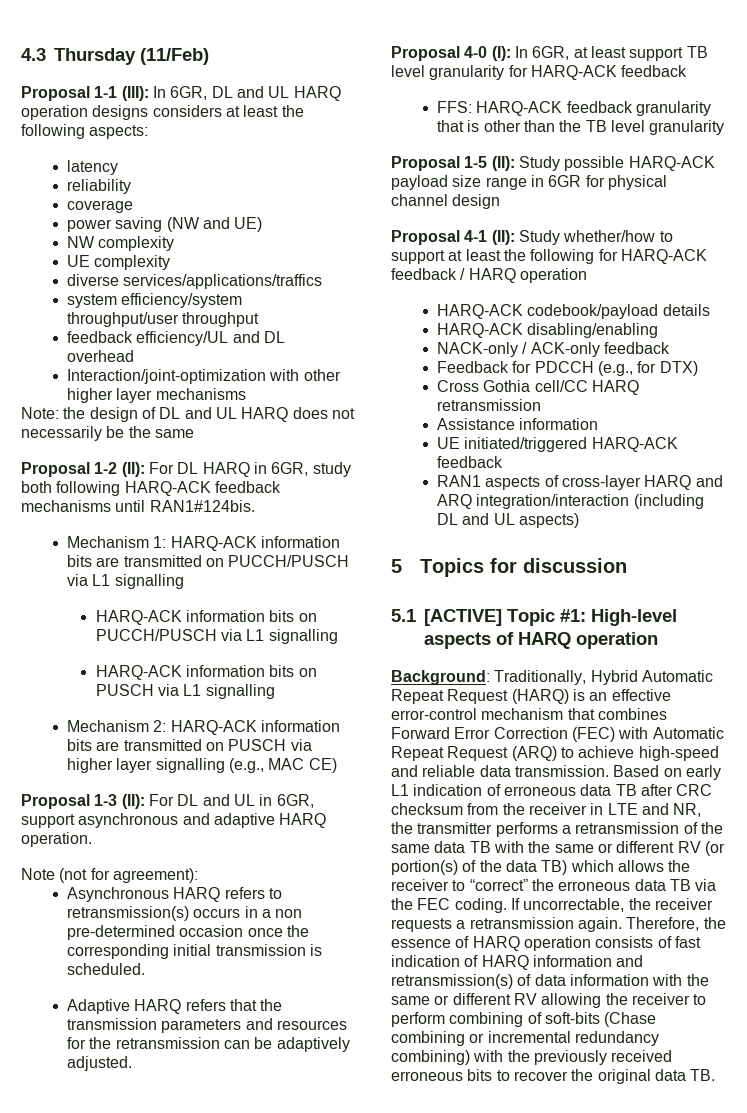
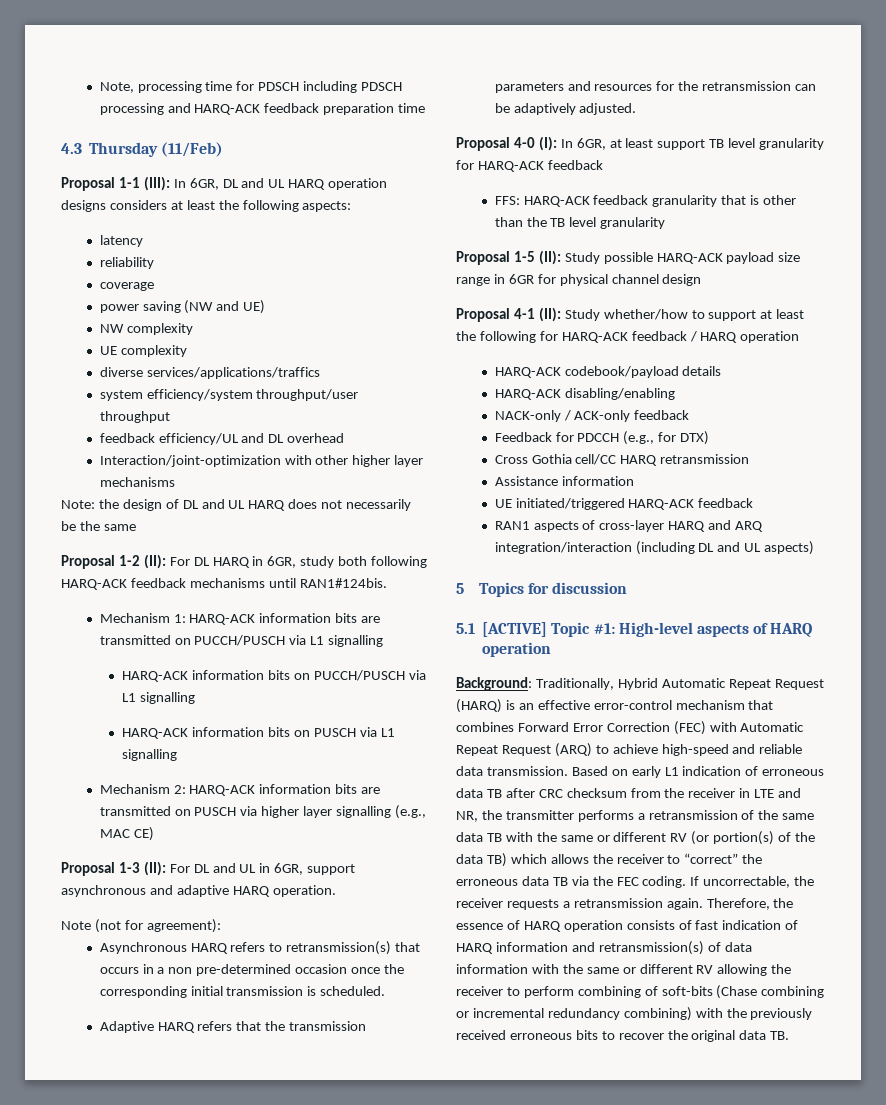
(21, 54) none -> [99,81,403,93] [99,103,426,115] Note, processing time for PDSCH including PDSCH processing and HARQ-ACK feedback preparation time //
(190, 913) none -> [395,942,421,952] that

